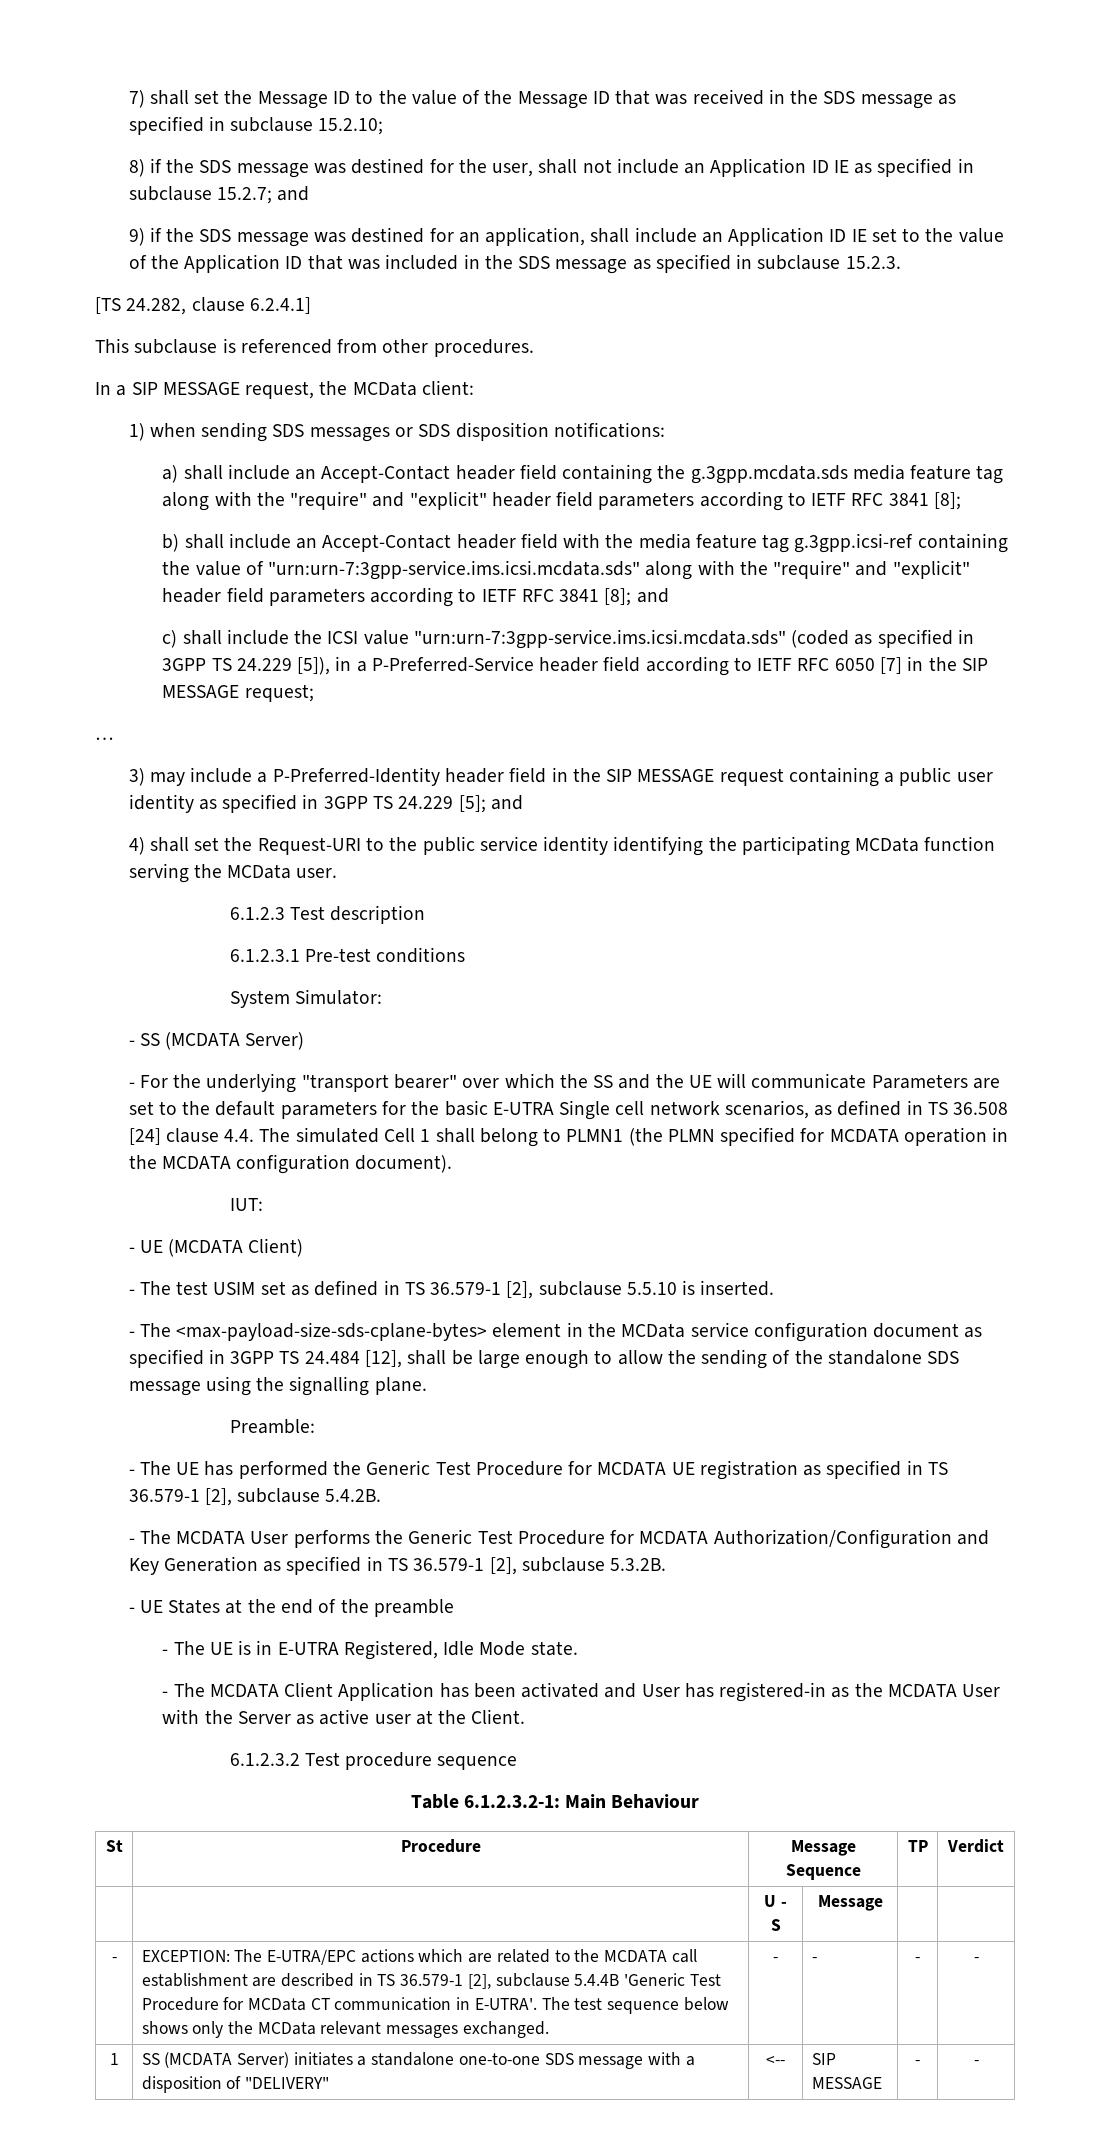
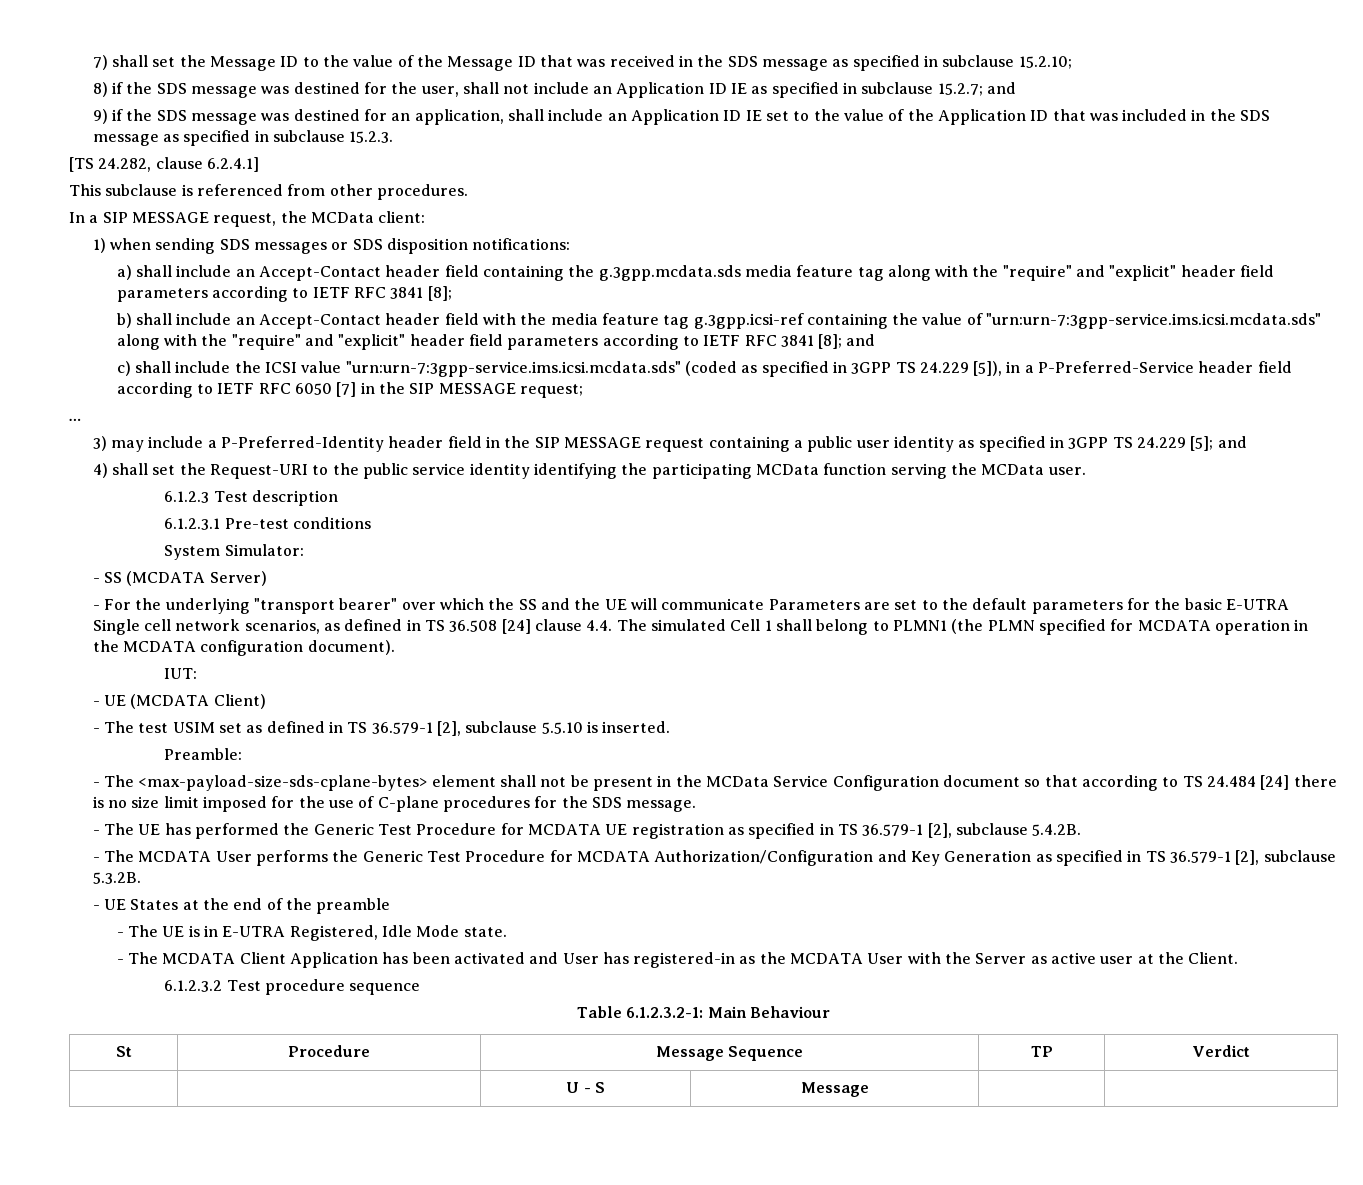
(775, 1288) none -> [164,748,243,760] // Preamble:
[566,1322,983,1342] [128,1349,960,1369] [128,1376,427,1396] [229,1419,315,1434] in the MCData service configuration document as specified in 3GPP TS 24.484 [12], shall be large enough to allow the sending of the standalone SDS message using the signalling plane. // Preamble: -> [500,775,1337,791] [92,796,697,812] shall not be present in the MCData Service Configuration document so that according to TS 24.484 [24] there is no size limit imposed for the use of C-plane procedures for the SDS message.
[111,1957,117,1962] [141,1949,697,1965] [141,1973,721,1989] [141,1997,729,2014] [141,2021,549,2038] [773,1957,778,1962] [811,1957,817,1962] [915,1957,920,1962] [973,1957,979,1962] [109,2053,119,2065] [141,2052,695,2069] [141,2076,329,2093] [766,2055,785,2065] [811,2053,836,2065] [811,2077,882,2089] [915,2060,920,2065] [973,2060,979,2065] // - | EXCEPTION: The E-UTRA/EPC actions which are related to the MCDATA call establishment are described in TS 36.579-1 [2], subclause 5.4.4B 'Generic Test Procedure for MCData CT communication in E-UTRA'. The test sequence below shows only the MCData relevant messages exchanged. | - | - | - | - // 1 | SS (MCDATA Server) initiates a standalone one-to-one SDS message with a disposition of "DELIVERY" | <-- | SIP MESSAGE | - | - -> (869, 1089) none

